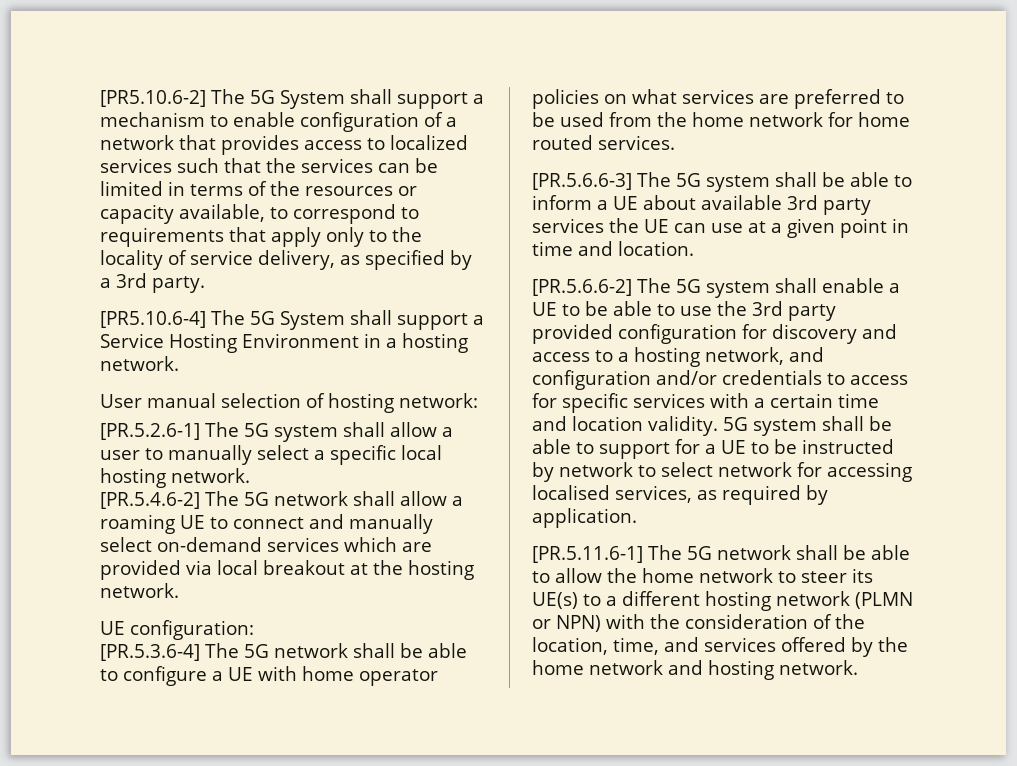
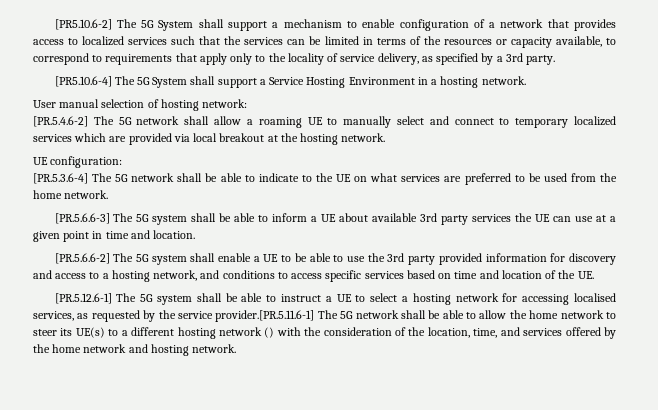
[100,422,453,442] [100,445,442,465] [100,468,250,488] // [PR.5.2.6-1] The 5G system shall allow a user to manually select a specific local hosting network. -> (248, 103) none
[233,514,433,534] [100,537,262,552] connect and manually select on-demand -> [343,116,616,128] manually select and connect to temporary localized
[123,666,438,686] [532,89,599,109] configure a UE with home operator policies -> [258,173,352,182] indicate to the UE
[749,112,910,127] [532,135,675,150] network for home routed services. -> [64,190,109,199] network.
[618,324,737,344] configuration -> [485,253,547,262] information
[532,370,822,390] configuration and/or credentials -> [222,270,275,279] conditions
[532,393,557,408] for -> (323, 276) none
[710,393,879,408] [532,416,892,436] [532,439,894,459] [532,462,713,482] with a certain time and location validity. 5G system shall be able to support for a UE to be instructed by network to select -> [406,270,594,279] [54,293,451,305] based on time and location of the UE. // [PR.5.12.6-1] The 5G system shall be able to instruct a UE to select a hosting
[722,485,828,505] [532,508,637,528] [532,546,643,563] required by application. // [PR.5.11.6-1] -> [91,310,315,322] requested by the service provider.[PR.5.11.6-1]
[855,592,913,609] [532,615,601,632] (PLMN or NPN) -> [264,327,275,338] ()

